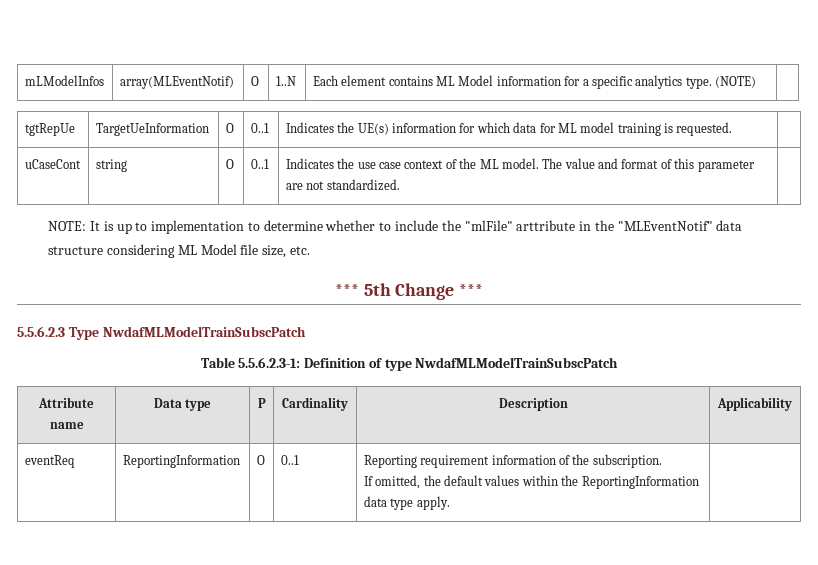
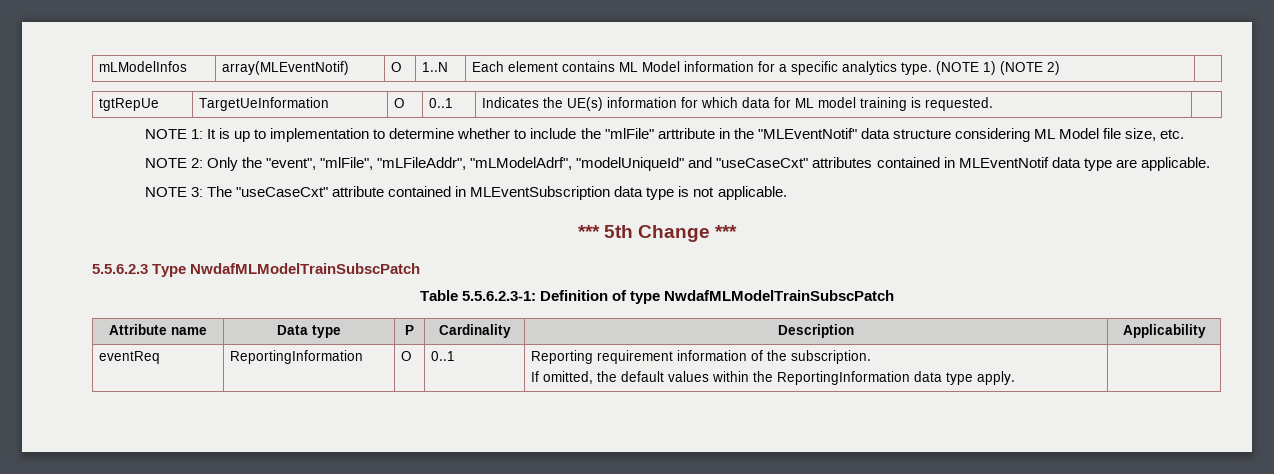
[715,76,757,88] (NOTE) -> [936,61,1061,75] (NOTE 1) (NOTE 2)
[24,159,81,169] [95,159,127,172] [225,159,234,169] [250,159,269,169] [285,158,755,172] [285,179,400,191] [48,221,87,231] // uCaseCont | string | O | 0..1 | Indicates the use case context of the ML model. The value and format of this parameter are not standardized. | // NOTE: -> [144,129,203,139] // NOTE 1:
(310, 250) none -> [144,157,1210,171] [144,186,787,200] // NOTE 2: Only the "event", "mlFile", "mLFileAddr", "mLModelAdrf", "modelUniqueId" and "useCaseCxt" attributes contained in MLEventNotif data type are applicable. // NOTE 3: The "useCaseCxt" attribute contained in MLEventSubscription data type is not applicable.

